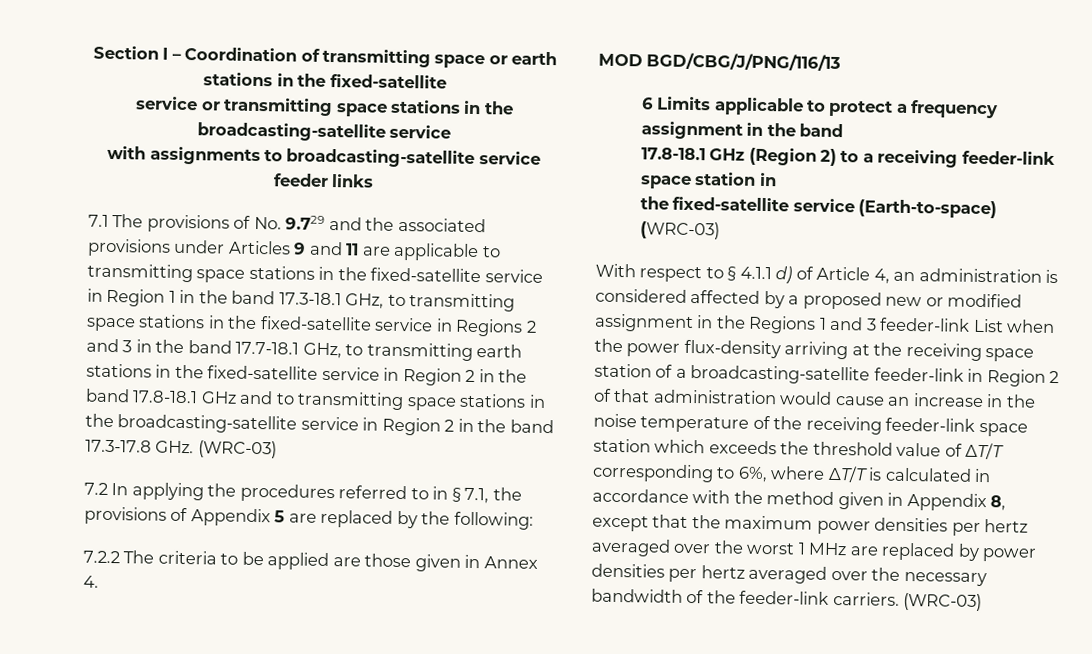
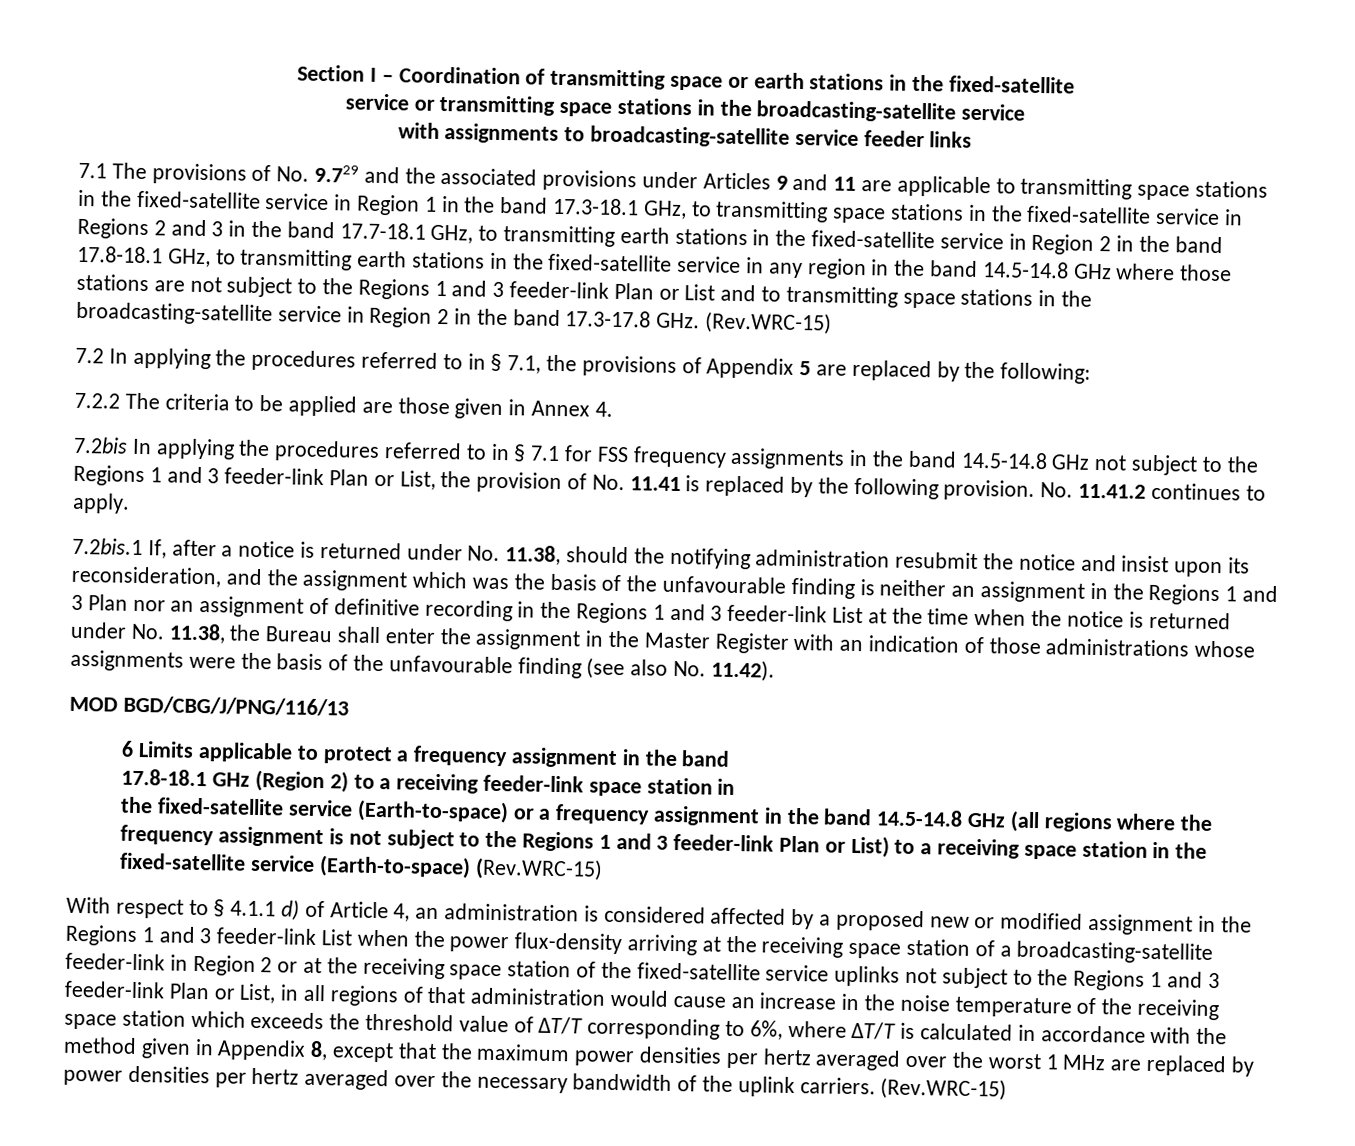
[200,391,237,404] GHz -> [167,248,1233,282] [76,273,716,301] GHz, to transmitting earth stations in the fixed-satellite service in any region in the band 14.5-14.8 GHz where those stations are not subject to the Regions 1 and 3 feeder-link Plan or List
[197,440,277,459] (WRC-03) -> [705,311,833,335] (Rev.WRC-15)
(99, 581) none -> [73,436,1259,476] [73,464,1266,501] [72,492,130,514] [72,537,1251,578] [71,565,1279,606] [71,594,1231,630] [70,621,1256,658] [70,649,775,682] // 7.2bis In applying the procedures referred to in § 7.1 for FSS frequency assignments in the band 14.5-14.8 GHz not subject to the Regions 1 and 3 feeder-link Plan or List, the provision of No. 11.41 is replaced by the following provision. No. 11.41.2 continues to apply. // 7.2bis.1 If, after a notice is returned under No. 11.38, should the notifying administration resubmit the notice and insist upon its reconsideration, and the assignment which was the basis of the unfavourable finding is neither an assignment in the Regions 1 and 3 Plan nor an assignment of definitive recording in the Regions 1 and 3 feeder-link List at the time when the notice is returned under No. 11.38, the Bureau shall enter the assignment in the Master Register with an indication of those administrations whose assignments were the basis of the unfavourable finding (see also No. 11.42).
[639,221,720,240] (WRC-03) -> [512,803,1214,833] [120,824,1208,860] [119,852,603,881] or a frequency assignment in the band 14.5-14.8 GHz (all regions where the frequency assignment is not subject to the Regions 1 and 3 feeder-link Plan or List) to a receiving space station in the fixed-satellite service (Earth-to-space) (Rev.WRC-15)
(1060, 377) none -> [277,957,1220,991] [64,980,399,1007] or at the receiving space station of the fixed-satellite service uplinks not subject to the Regions 1 and 3 feeder-link Plan or List, in all regions
[885,417,976,432] feeder-link -> (1220, 1009) none
[739,590,983,612] feeder-link carriers. (WRC-03) -> [737,1076,1008,1101] uplink carriers. (Rev.WRC-15)

